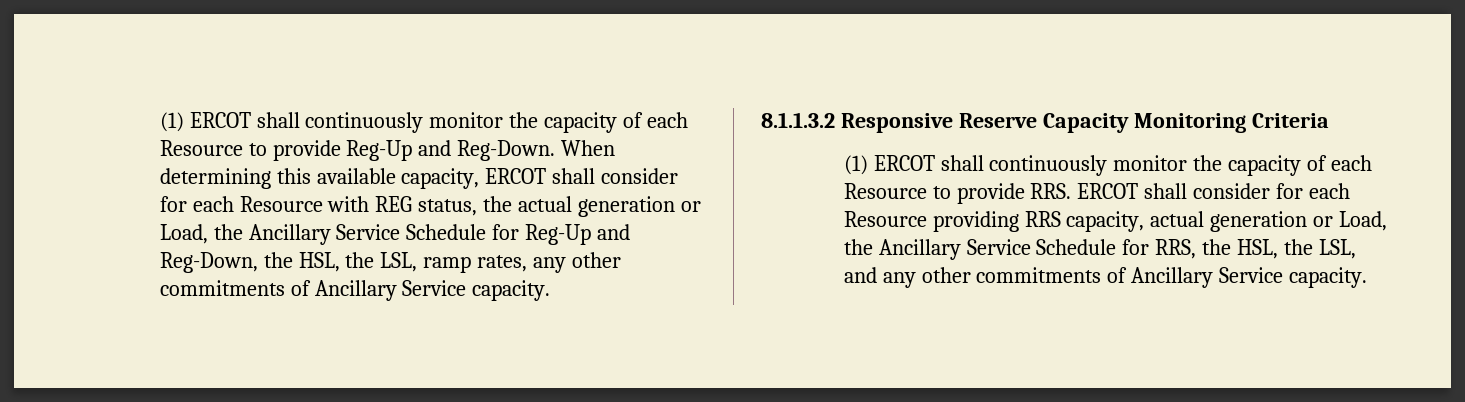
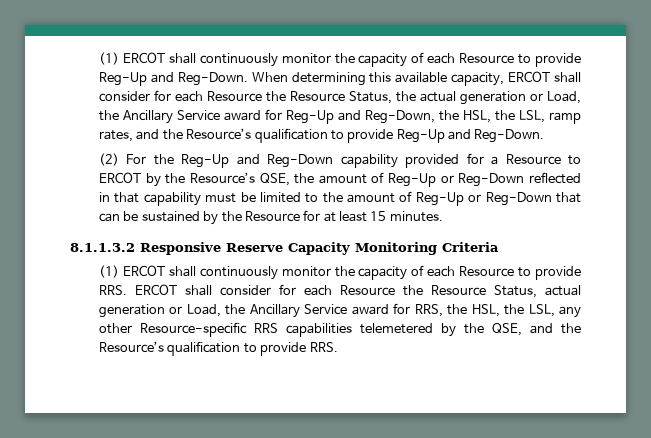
[327,196,478,216] with REG status, -> [266,91,393,104] the Resource Status,
[406,224,487,240] Schedule -> [224,110,262,121] award
[533,252,622,273] [159,280,551,301] any other commitments of Ancillary Service capacity. -> [136,128,545,143] [99,153,582,168] [99,172,581,187] [99,191,581,206] [99,210,443,225] and the Resource’s qualification to provide Reg-Up and Reg-Down. // (2) For the Reg-Up and Reg-Down capability provided for a Resource to ERCOT by the Resource’s QSE, the amount of Reg-Up or Reg-Down reflected in that capability must be limited to the amount of Reg-Up or Reg-Down that can be sustained by the Resource for at least 15 minutes.
[932,211,1388,232] [843,239,1117,260] providing RRS capacity, actual generation or Load, the Ancillary Service Schedule -> [403,285,581,298] [99,304,389,318] the Resource Status, actual generation or Load, the Ancillary Service award
[843,267,1368,288] and any other commitments of Ancillary Service capacity. -> [559,306,581,318] [99,322,581,337] [99,341,338,356] any other Resource-specific RRS capabilities telemetered by the QSE, and the Resource’s qualification to provide RRS.

